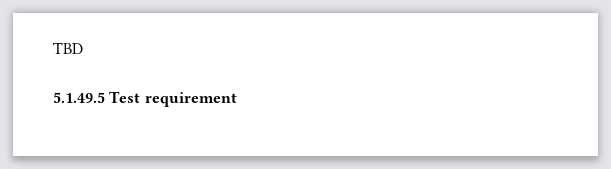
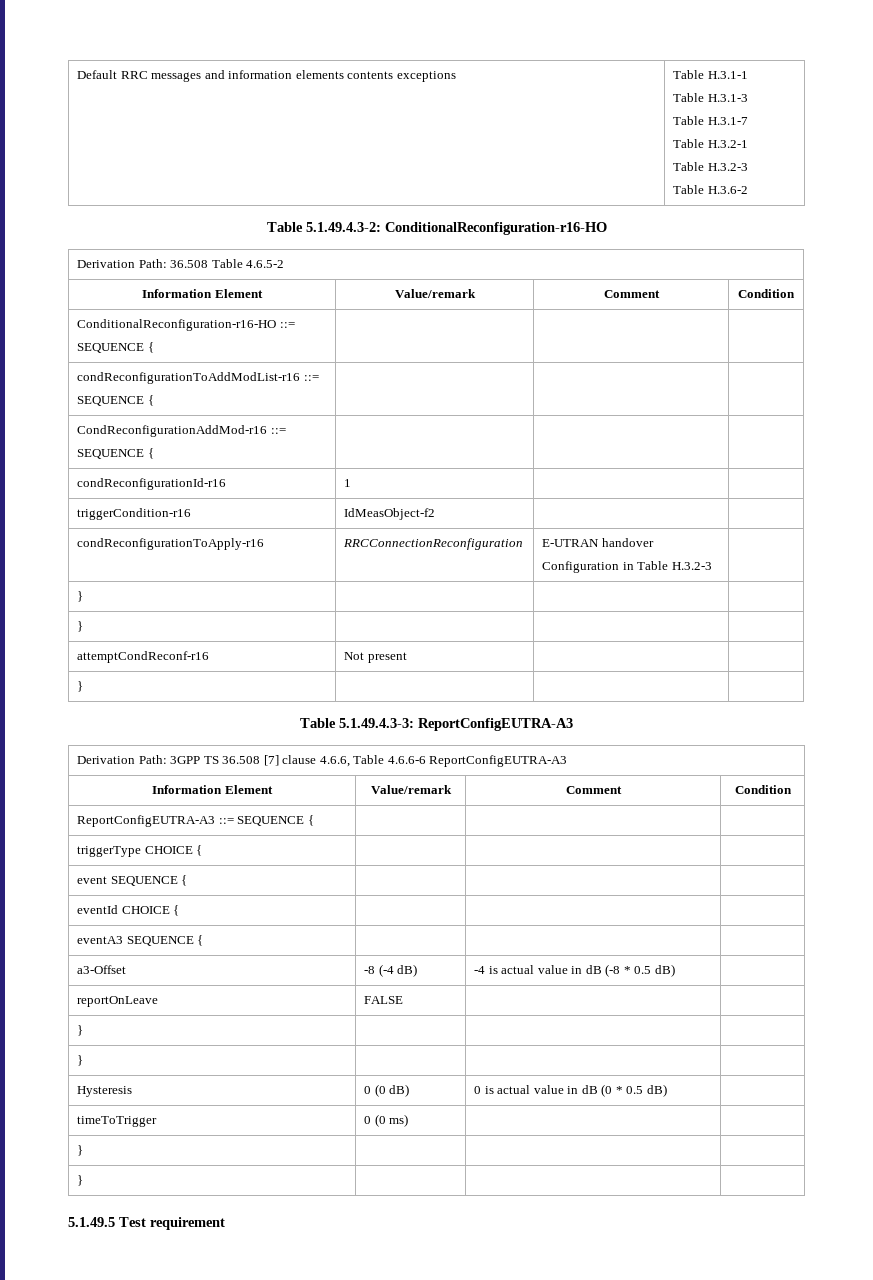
[53,42,83,54] TBD -> [77,70,456,82] [673,70,748,79] [673,93,748,102] [673,116,748,125] [673,139,748,148] [673,162,748,171] [673,185,748,194] [266,222,607,235] [77,259,285,268] [142,289,263,298] [394,289,476,298] [603,290,660,298] [738,289,795,298] [77,319,295,331] [77,342,154,353] [77,372,319,384] [77,395,154,406] [77,425,286,437] [77,448,154,459] [77,478,227,490] [344,479,352,487] [77,508,192,520] [344,508,436,520] [77,538,265,550] [343,538,524,550] [542,538,654,547] [542,561,712,573] [77,591,84,602] [77,621,84,632] [77,651,210,663] [344,652,407,663] [77,681,84,692] [300,718,573,731] [77,755,568,767] [152,785,273,794] [370,785,452,794] [565,786,622,794] [734,785,792,794] [77,815,314,827] [77,845,203,857] [77,875,188,886] [77,905,180,916] [77,935,204,946] [77,965,127,974] [364,964,418,977] [474,964,675,977] [77,996,159,1007] [364,996,404,1004] [77,1025,84,1036] [77,1055,84,1066] [77,1086,133,1097] [364,1084,410,1097] [474,1084,667,1097] [77,1116,158,1127] [364,1114,409,1127] [77,1145,84,1156] [77,1175,84,1186] Default RRC messages and information elements contents exceptions | Table H.3.1-1 // Table H.3.1-3 // Table H.3.1-7 // Table H.3.2-1 // Table H.3.2-3 // Table H.3.6-2 // Table 5.1.49.4.3-2: ConditionalReconfiguration-r16-HO // Derivation Path: 36.508 Table 4.6.5-2 // Information Element | Value/remark | Comment | Condition // ConditionalReconfiguration-r16-HO ::= SEQUENCE { | | | // condReconfigurationToAddModList-r16 ::= SEQUENCE { | | | // CondReconfigurationAddMod-r16 ::= SEQUENCE { | | | // condReconfigurationId-r16 | 1 | | // triggerCondition-r16 | IdMeasObject-f2 | | // condReconfigurationToApply-r16 | RRCConnectionReconfiguration | E-UTRAN handover Configuration in Table H.3.2-3 | // } | | | // } | | | // attemptCondReconf-r16 | Not present | | // } | | | // Table 5.1.49.4.3-3: ReportConfigEUTRA-A3 // Derivation Path: 3GPP TS 36.508 [7] clause 4.6.6, Table 4.6.6-6 ReportConfigEUTRA-A3 // Information Element | Value/remark | Comment | Condition // ReportConfigEUTRA-A3 ::= SEQUENCE { | | | // triggerType CHOICE { | | | // event SEQUENCE { | | | // eventId CHOICE { | | | // eventA3 SEQUENCE { | | | // a3-Offset | -8 (-4 dB) | -4 is actual value in dB (-8 * 0.5 dB) | // reportOnLeave | FALSE | | // } | | | // } | | | // Hysteresis | 0 (0 dB) | 0 is actual value in dB (0 * 0.5 dB) | // timeToTrigger | 0 (0 ms) | | // } | | | // } | | |

